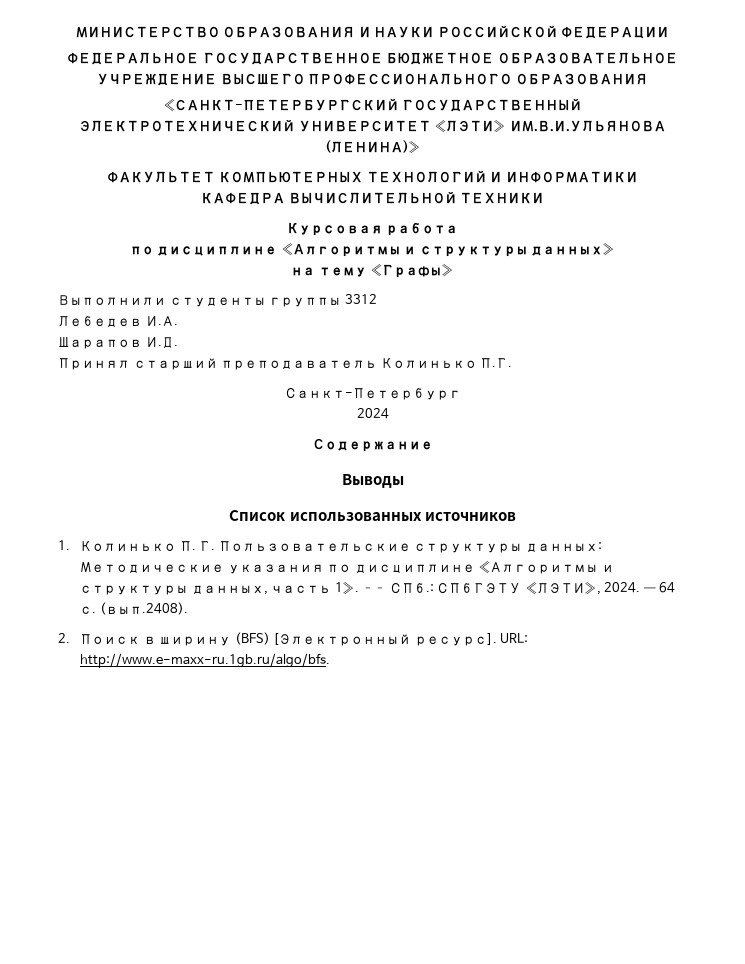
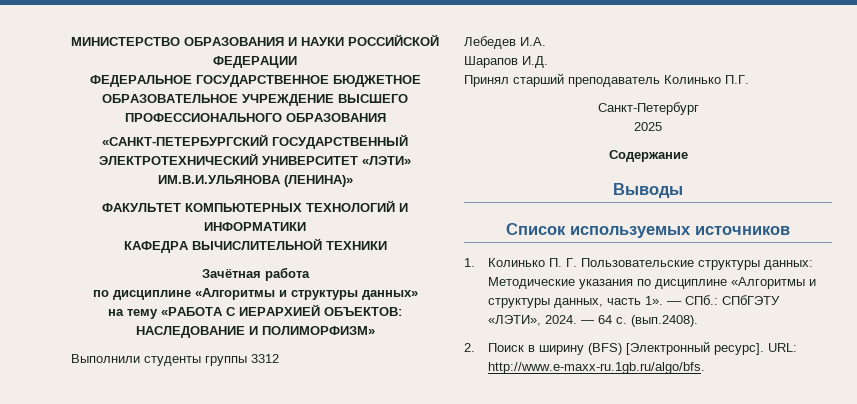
[286,222,383,236] Курсовая -> [201,268,261,278] Зачётная
[370,263,455,278] «Графы» -> [161,304,402,316] [135,326,375,338] «РАБОТА С ИЕРАРХИЕЙ ОБЪЕКТОВ: НАСЛЕДОВАНИЕ И ПОЛИМОРФИЗМ»
[356,408,389,419] 2024 -> [634,122,662,131] 2025
[289,512,422,521] использованных -> [570,226,691,238] используемых

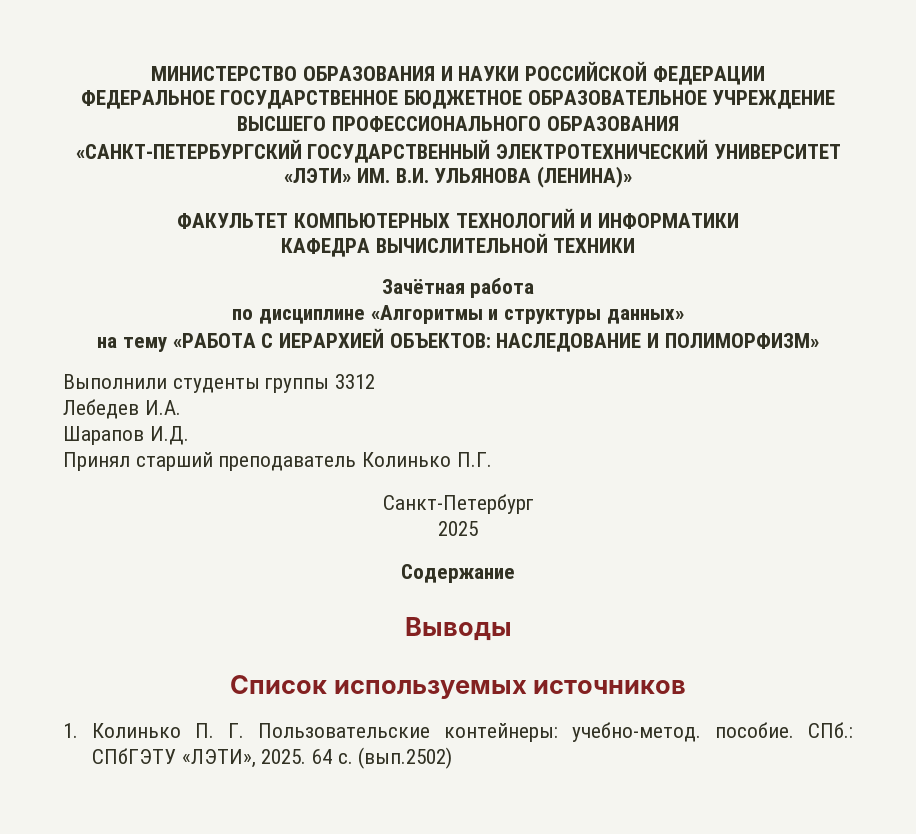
[157,175,281,184] ИМ.В.И.УЛЬЯНОВА -> [356,168,532,183] ИМ. В.И. УЛЬЯНОВА
[698,260,814,270] [488,277,817,289] [488,295,781,308] [488,315,699,327] [464,341,798,355] [488,362,706,374] структуры данных: Методические указания по дисциплине «Алгоритмы и структуры данных, часть 1». –– СПб.: СПбГЭТУ «ЛЭТИ», 2024. — 64 с. (вып.2408). // 2. Поиск в ширину (BFS) [Электронный ресурс]. URL: http://www.e-maxx-ru.1gb.ru/algo/bfs. -> [443,722,854,742] [91,747,453,769] контейнеры: учебно-метод. пособие. СПб.: СПбГЭТУ «ЛЭТИ», 2025. 64 с. (вып.2502)

